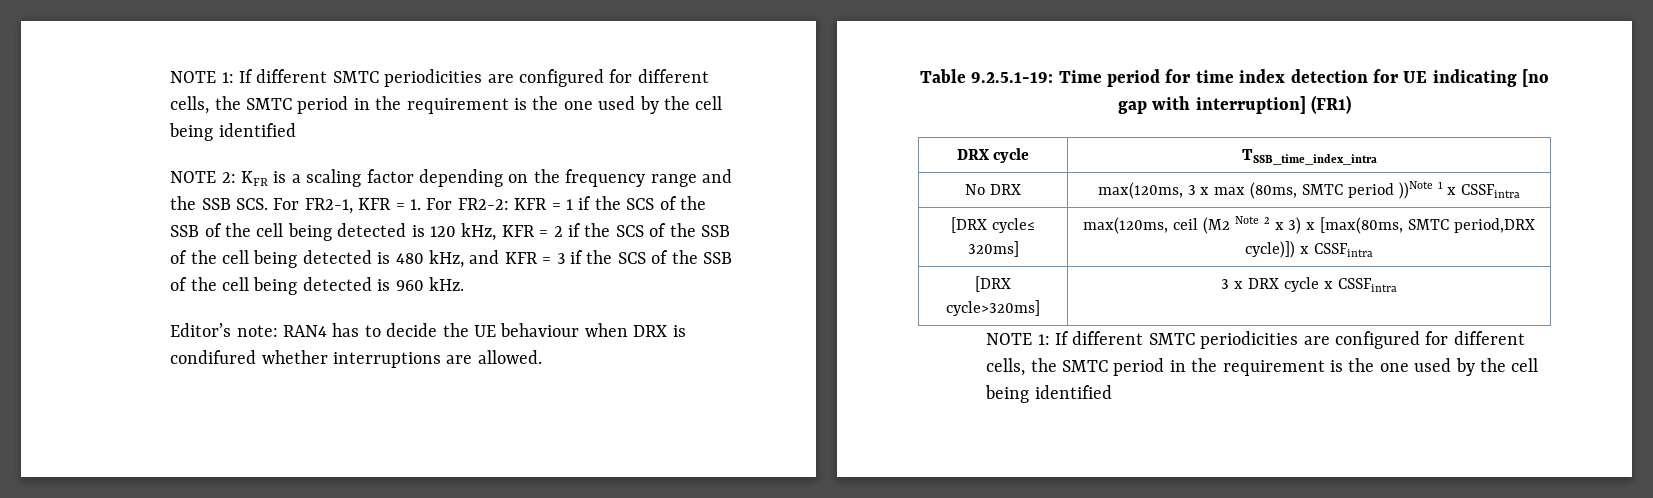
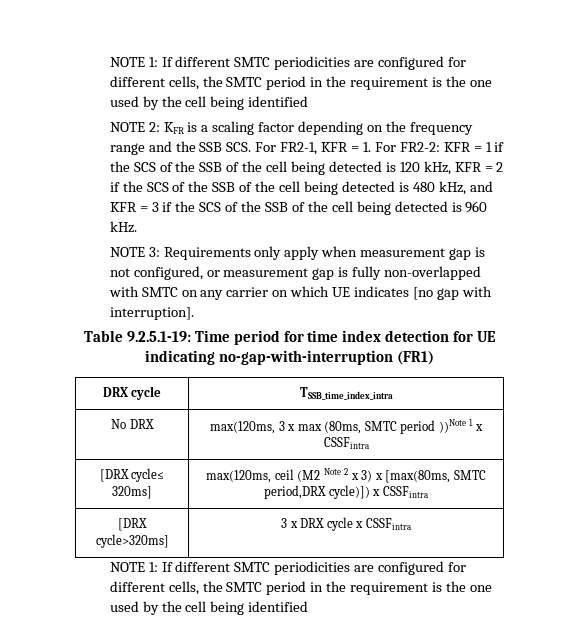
[170,323,686,337] [170,350,542,368] Editor’s note: RAN4 has to decide the UE behaviour when DRX is condifured whether interruptions are allowed. -> [109,246,486,260] [109,266,482,280] [108,286,492,300] [109,307,194,320] NOTE 3: Requirements only apply when measurement gap is not configured, or measurement gap is fully non-overlapped with SMTC on any carrier on which UE indicates [no gap with interruption].
[1522,69,1550,87] [1117,96,1306,114] [no gap with interruption] -> [219,350,393,365] no-gap-with-interruption

